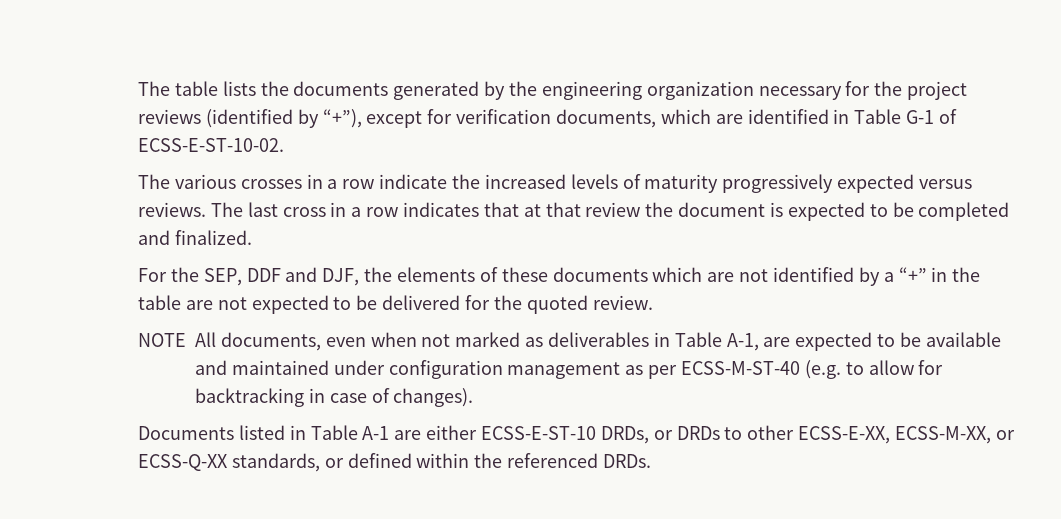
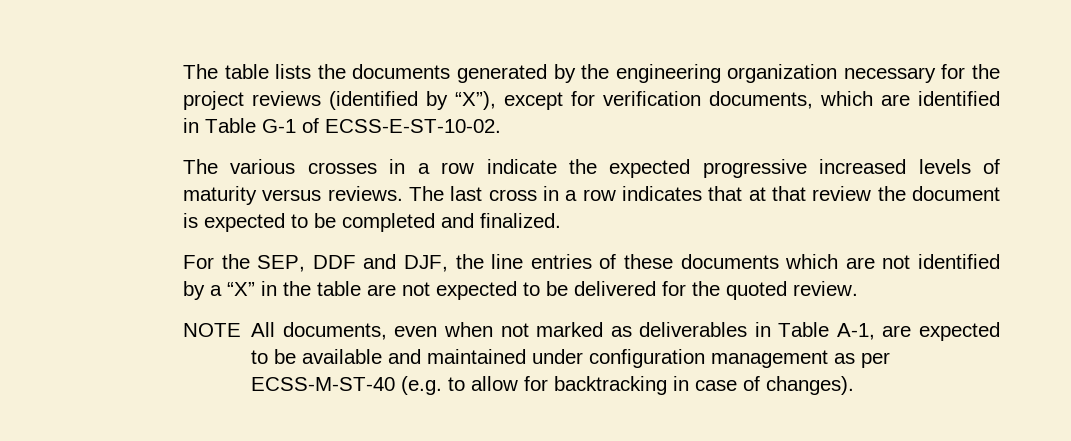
[322,109,362,128] “+”), -> [455,91,497,110] “X”),
(481, 181) none -> [609,159,807,178] expected progressive
[722,174,915,193] progressively expected -> (258, 195) none
[397,267,476,282] elements -> [491,254,592,269] line entries
[898,267,927,282] “+” -> [227,282,256,296] “X”
[138,425,1015,444] [138,453,652,472] // Documents listed in Table A-1 are either ECSS-E-ST-10 DRDs, or DRDs to other ECSS-E-XX, ECSS-M-XX, or ECSS-Q-XX standards, or defined within the referenced DRDs. -> (855, 385) none

